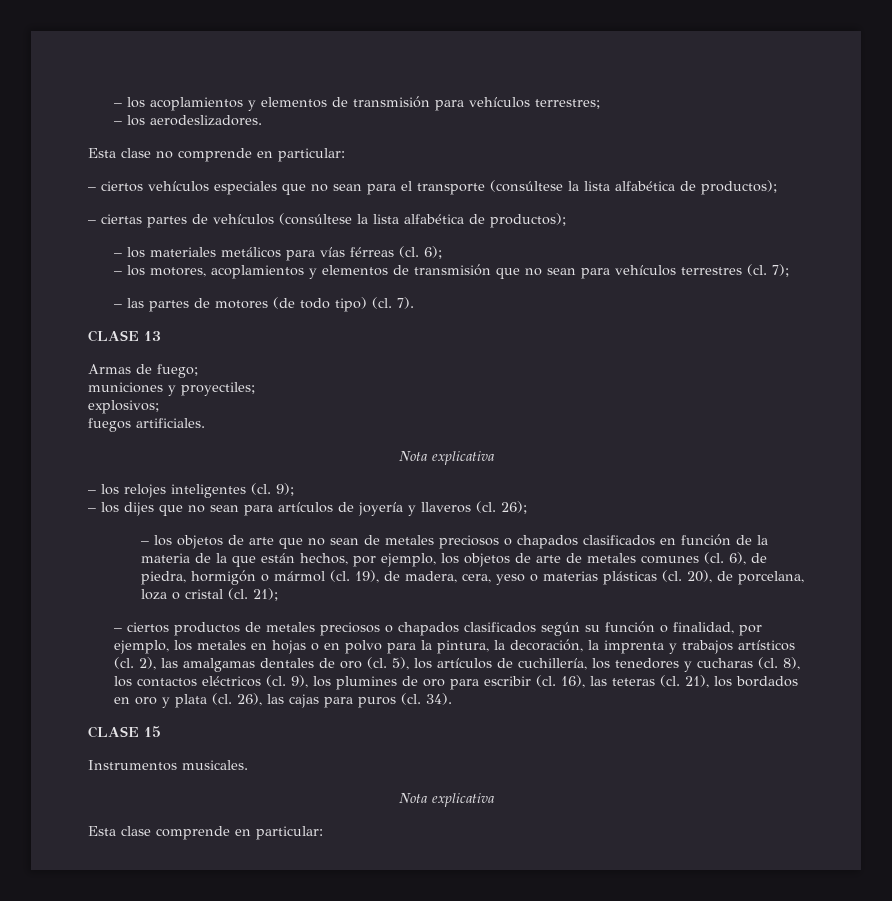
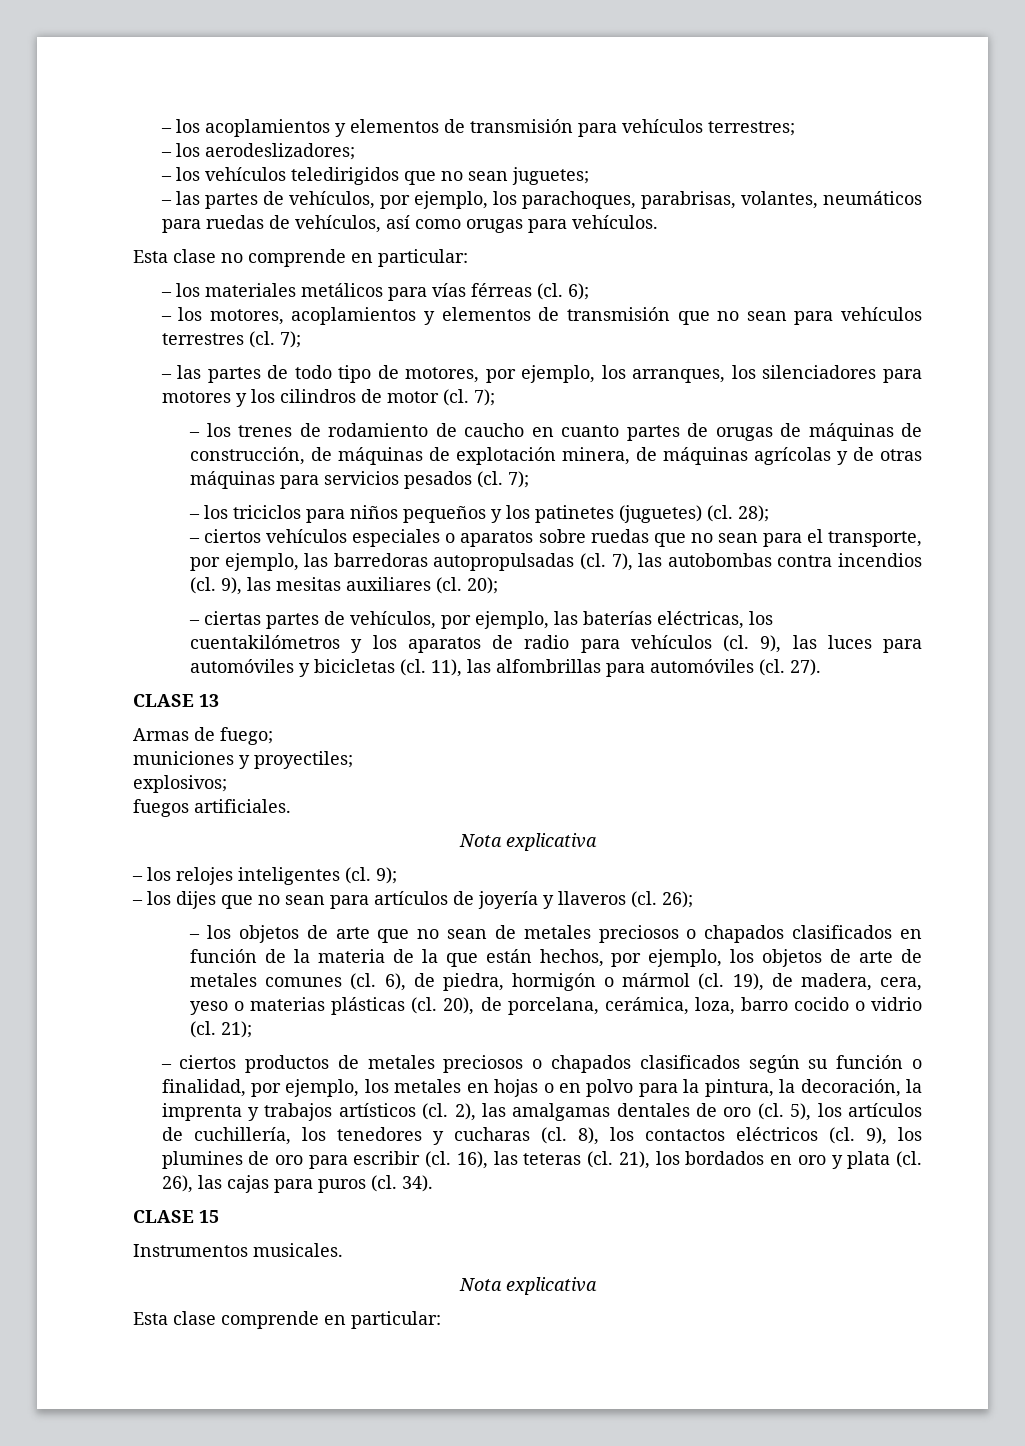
[150,115,263,126] aerodeslizadores. -> [204,143,355,160] [160,167,589,185] [160,191,923,209] [161,215,658,233] aerodeslizadores; // – los vehículos teledirigidos que no sean juguetes; // – las partes de vehículos, por ejemplo, los parachoques, parabrisas, volantes, neumáticos para ruedas de vehículos, así como orugas para vehículos.
[88,180,777,195] [88,213,566,228] // – ciertos vehículos especiales que no sean para el transporte (consúltese la lista alfabética de productos); // – ciertas partes de vehículos (consúltese la lista alfabética de productos); -> (468, 258) none
[215,297,415,312] motores (de todo tipo) (cl. 7). -> [294,365,923,383] [161,389,495,407] [189,423,923,441] [190,447,922,465] [190,471,530,489] [189,505,770,523] [189,529,923,547] [190,553,922,571] [190,577,499,595] [189,611,774,629] [190,635,923,653] [190,659,822,677] todo tipo de motores, por ejemplo, los arranques, los silenciadores para motores y los cilindros de motor (cl. 7); // – los trenes de rodamiento de caucho en cuanto partes de orugas de máquinas de construcción, de máquinas de explotación minera, de máquinas agrícolas y de otras máquinas para servicios pesados (cl. 7); // – los triciclos para niños pequeños y los patinetes (juguetes) (cl. 28); // – ciertos vehículos especiales o aparatos sobre ruedas que no sean para el transporte, por ejemplo, las barredoras autopropulsadas (cl. 7), las autobombas contra incendios (cl. 9), las mesitas auxiliares (cl. 20); // – ciertas partes de vehículos, por ejemplo, las baterías eléctricas, los cuentakilómetros y los aparatos de radio para vehículos (cl. 9), las luces para automóviles y bicicletas (cl. 11), las alfombrillas para automóviles (cl. 27).
[140,589,223,600] loza o cristal -> [604,997,923,1015] cerámica, loza, barro cocido o vidrio

